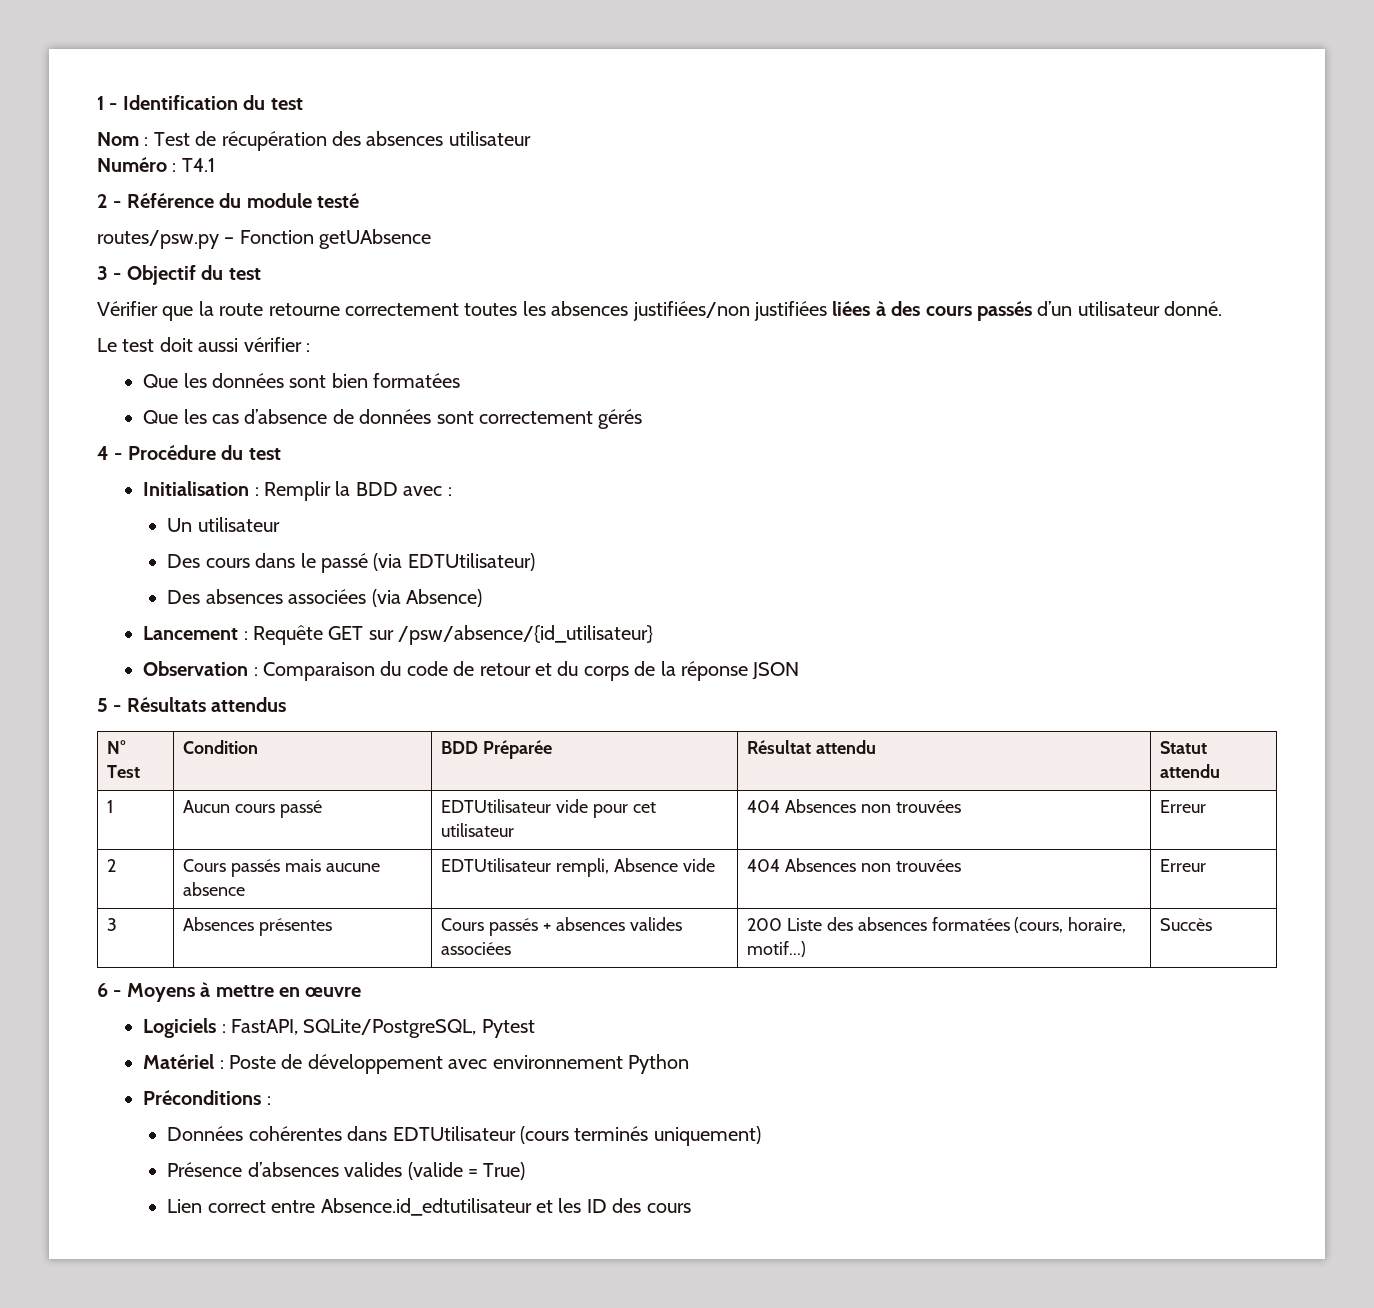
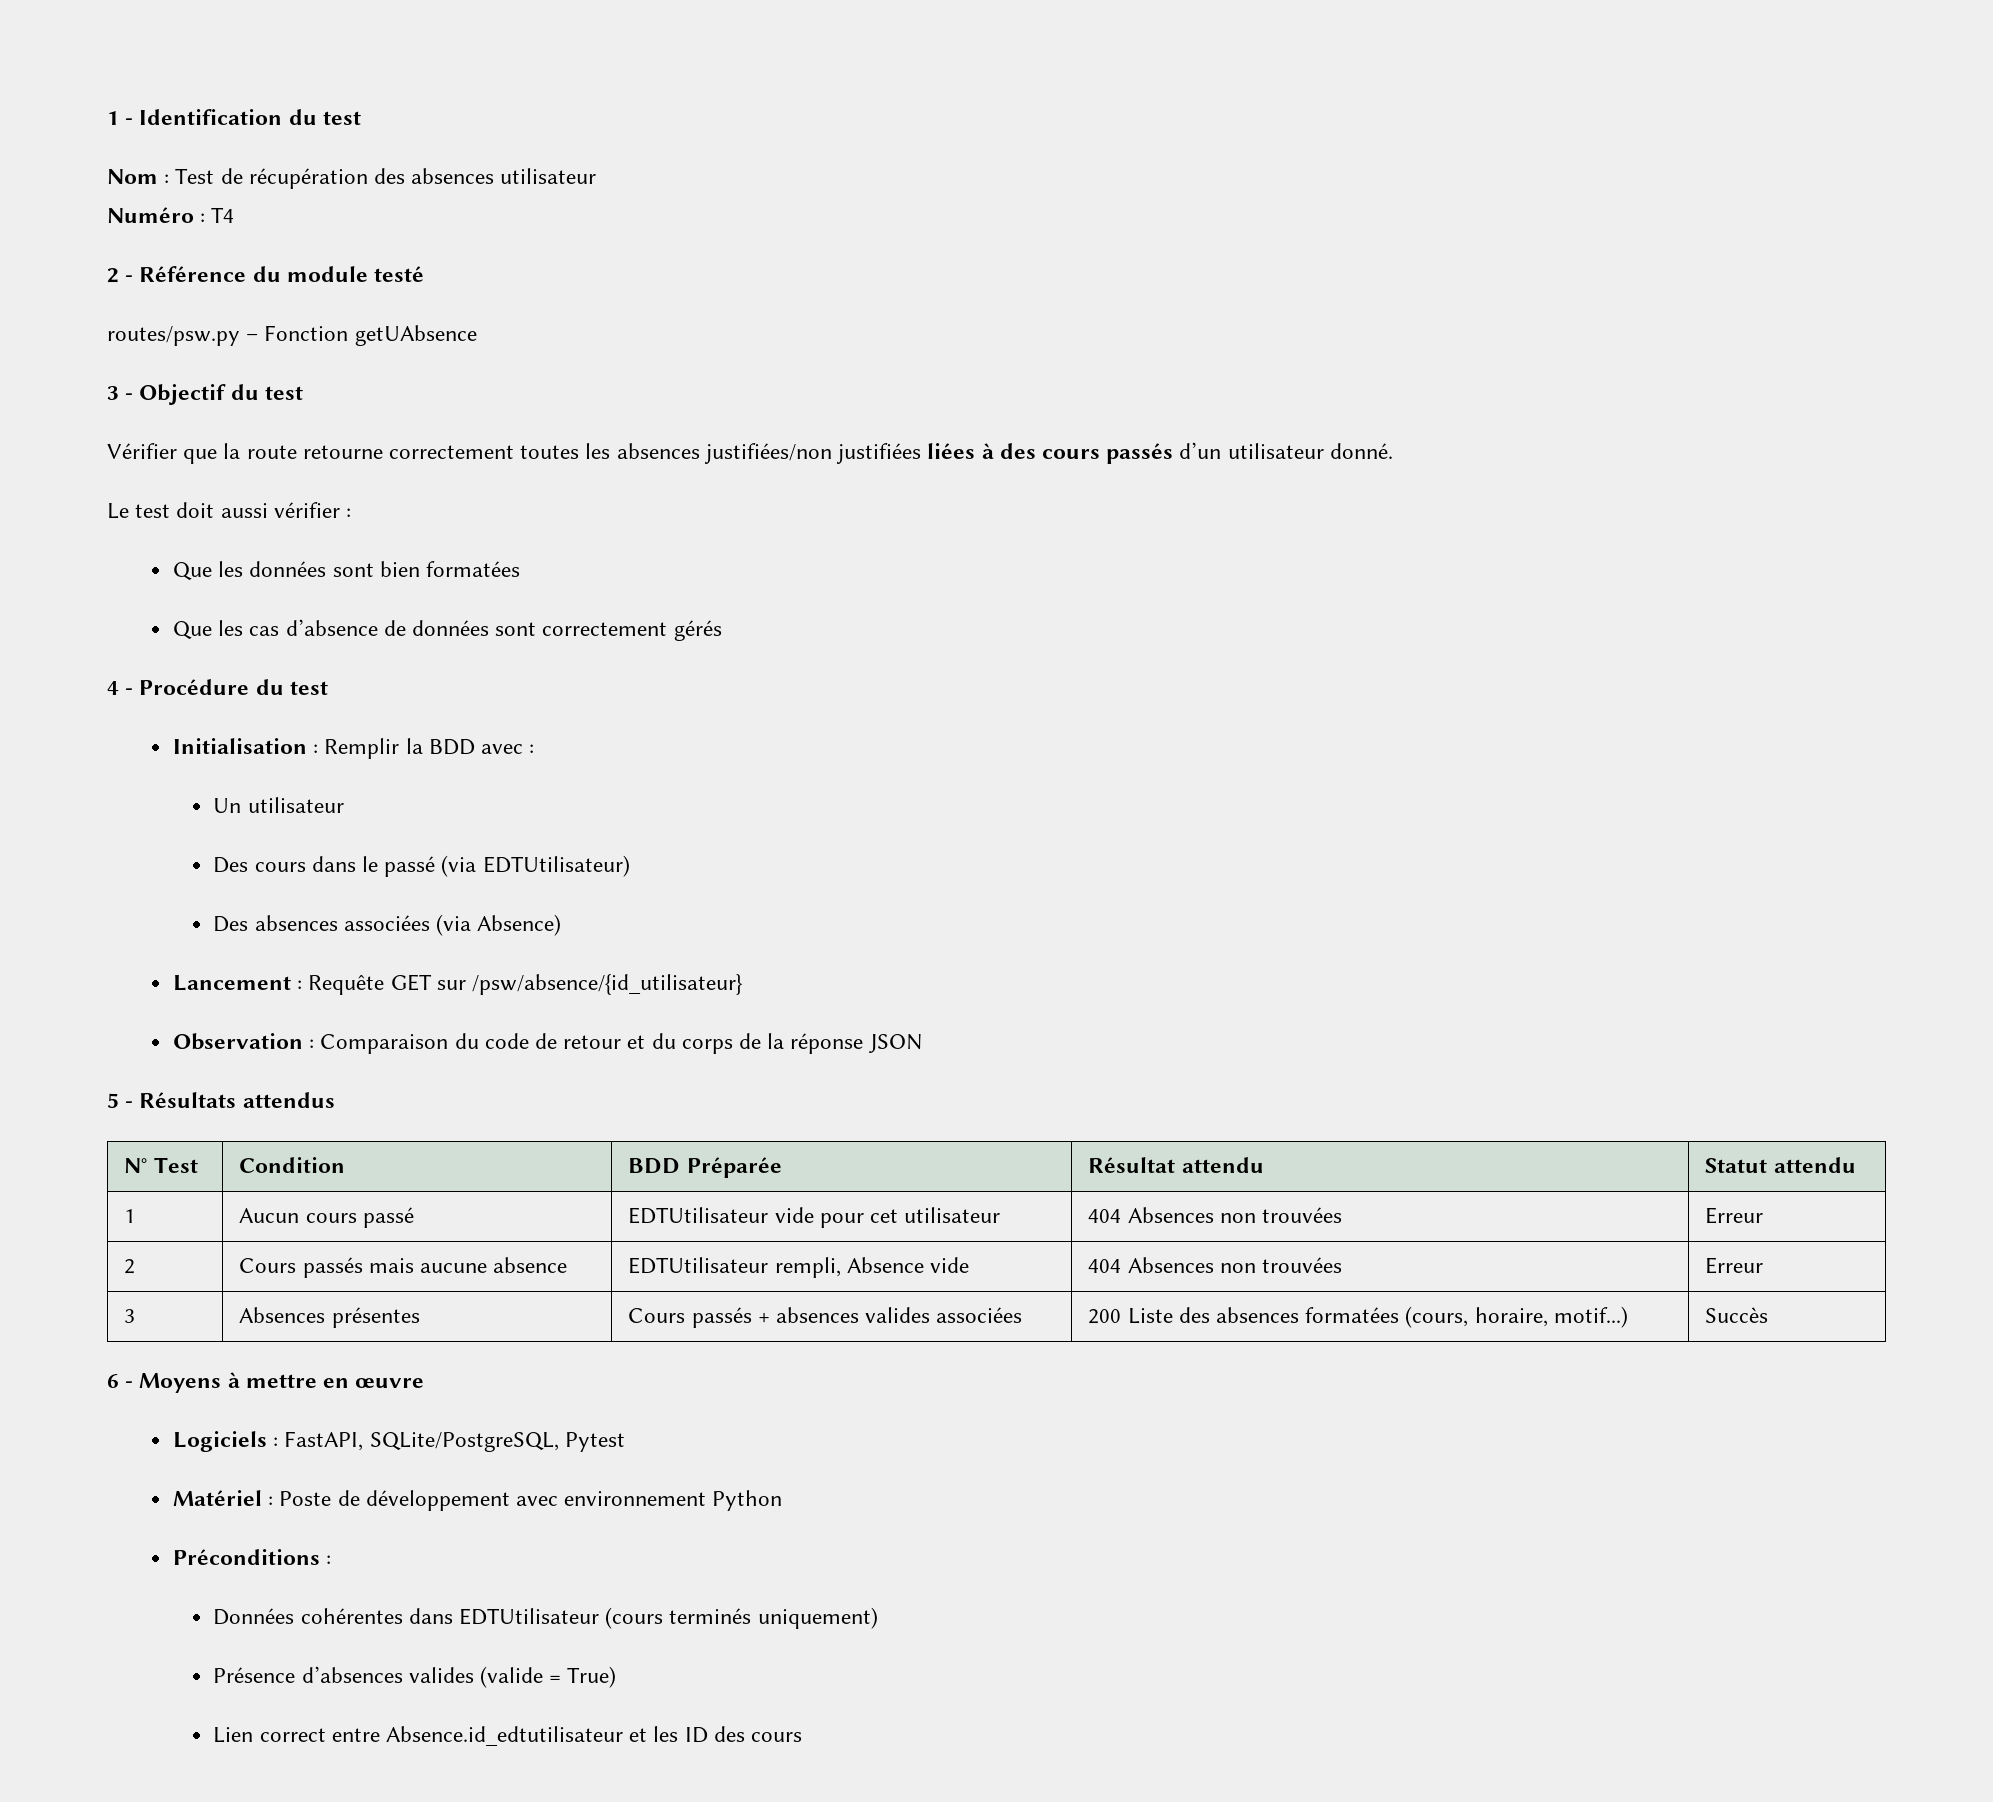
[181,158,215,172] T4.1 -> [211,207,235,223] T4

